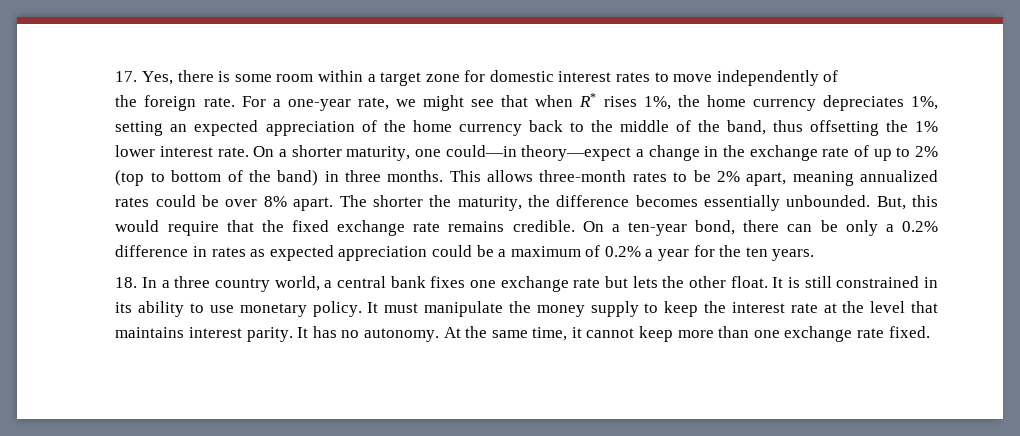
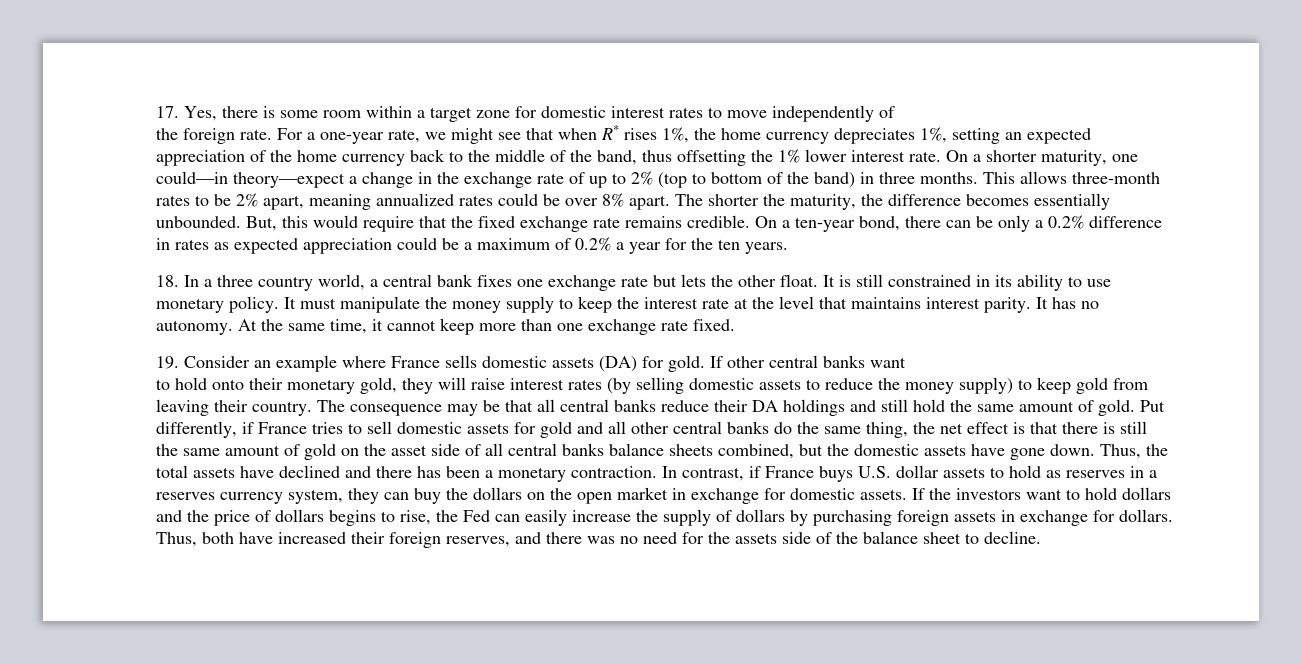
(930, 332) none -> [156,355,907,372] [156,377,1149,394] [156,399,1166,416] [156,421,1148,438] [156,443,1169,460] [156,465,1158,482] [156,487,1172,504] [156,509,1174,526] [156,531,1042,548] // 19. Consider an example where France sells domestic assets (DA) for gold. If other central banks want // to hold onto their monetary gold, they will raise interest rates (by selling domestic assets to reduce the money supply) to keep gold from leaving their country. The consequence may be that all central banks reduce their DA holdings and still hold the same amount of gold. Put differently, if France tries to sell domestic assets for gold and all other central banks do the same thing, the net effect is that there is still the same amount of gold on the asset side of all central banks balance sheets combined, but the domestic assets have gone down. Thus, the total assets have declined and there has been a monetary contraction. In contrast, if France buys U.S. dollar assets to hold as reserves in a reserves currency system, they can buy the dollars on the open market in exchange for domestic assets. If the investors want to hold dollars and the price of dollars begins to rise, the Fed can easily increase the supply of dollars by purchasing foreign assets in exchange for dollars. Thus, both have increased their foreign reserves, and there was no need for the assets side of the balance sheet to decline.

